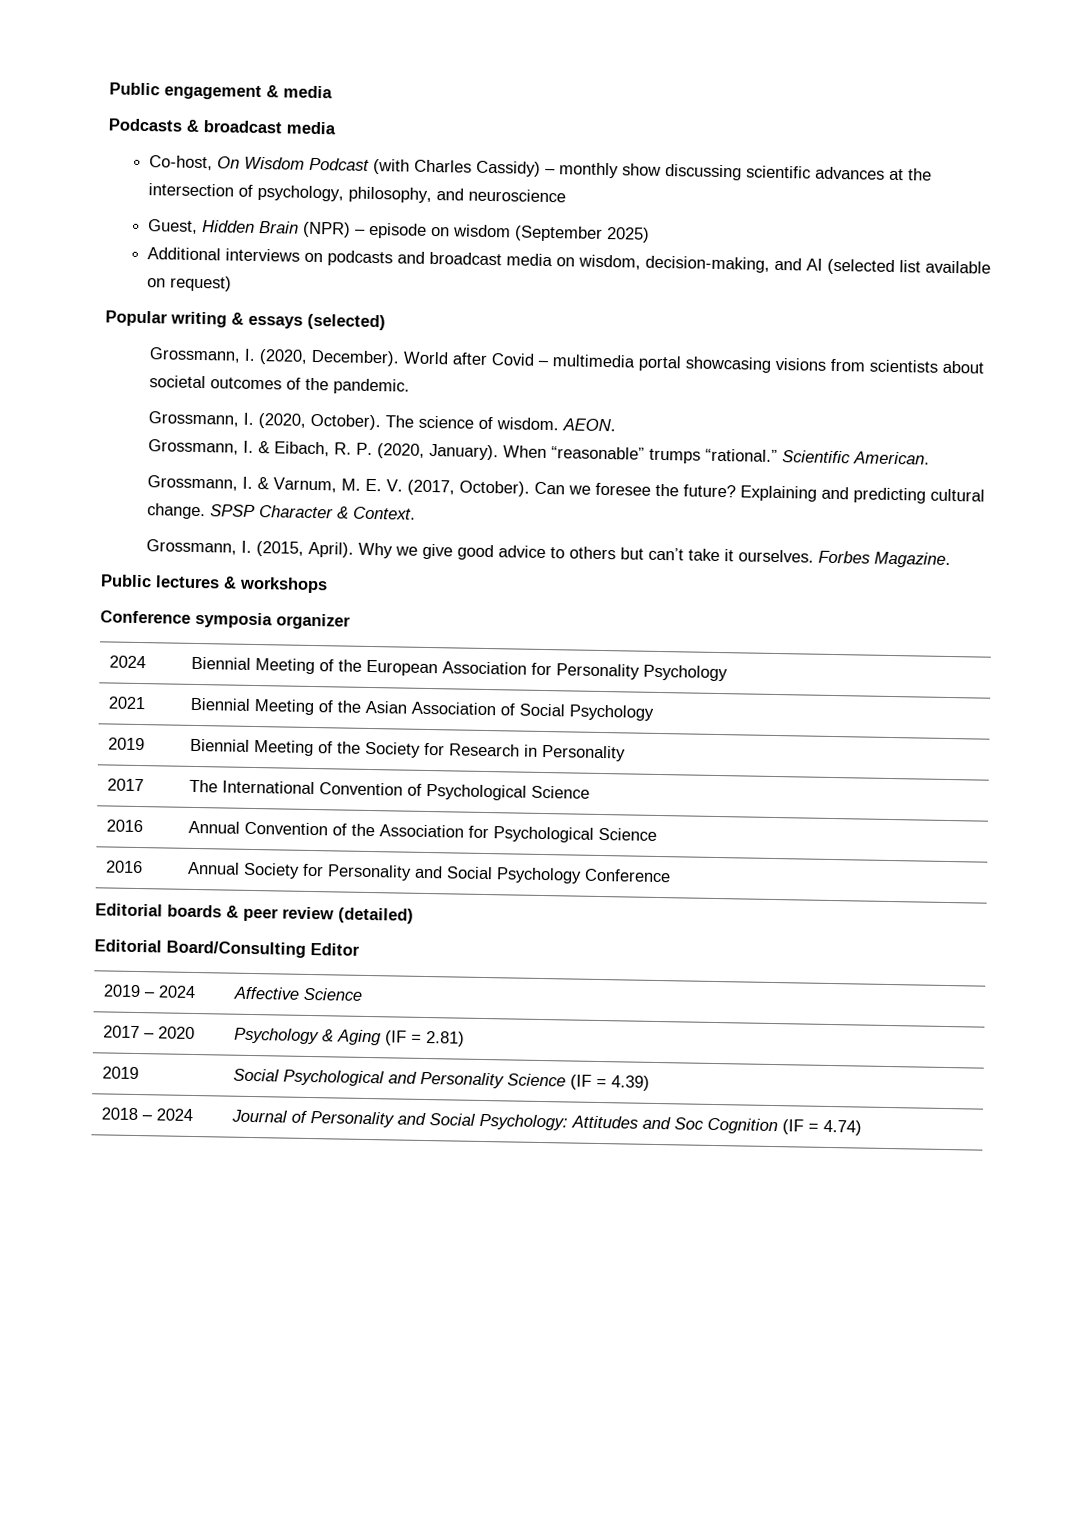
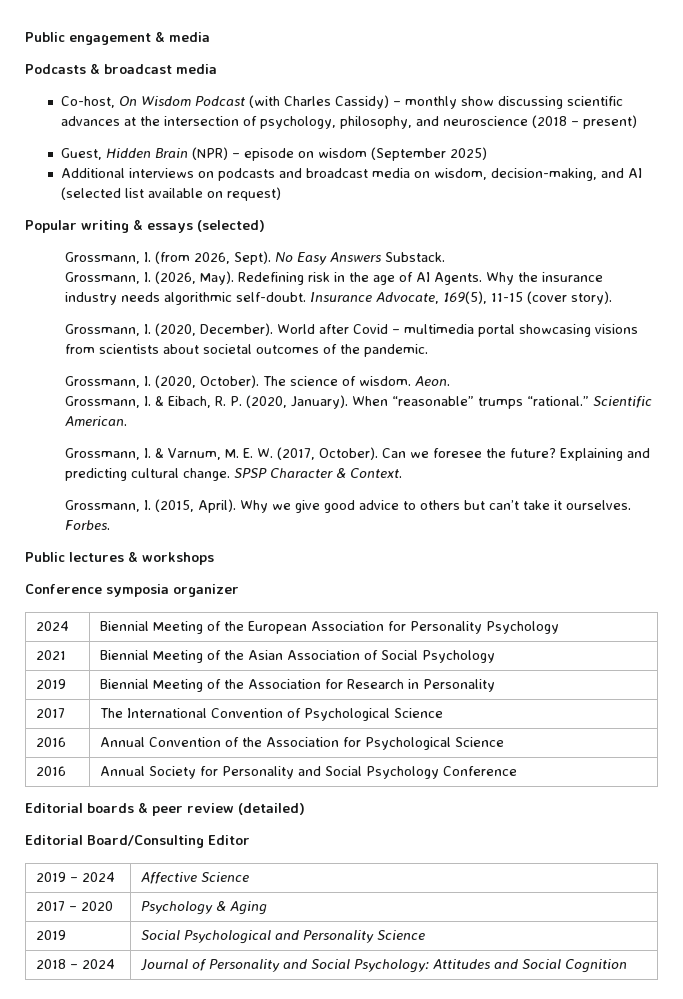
(566, 195) none -> [531,115,637,129] (2018 – present)
(386, 322) none -> [65,251,446,265] [65,271,604,285] [65,291,613,305] // Grossmann, I. (from 2026, Sept). No Easy Answers Substack. // Grossmann, I. (2026, May). Redefining risk in the age of AI Agents. Why the insurance industry needs algorithmic self-doubt. Insurance Advocate, 169(5), 11-15 (cover story).
[562,418,617,432] AEON. -> [415,376,451,386] Aeon.
[386,479,404,492] V. -> [257,448,274,458] W.
[818,550,952,569] Forbes Magazine. -> [65,520,111,530] Forbes.
[365,741,422,758] Society -> [247,679,321,689] Association
[385,1030,466,1047] (IF = 2.81) -> (267, 908) none
[570,1074,651,1091] (IF = 4.39) -> (425, 935) none
[674,1117,863,1136] Soc Cognition (IF = 4.74) -> [521,959,627,973] Social Cognition

